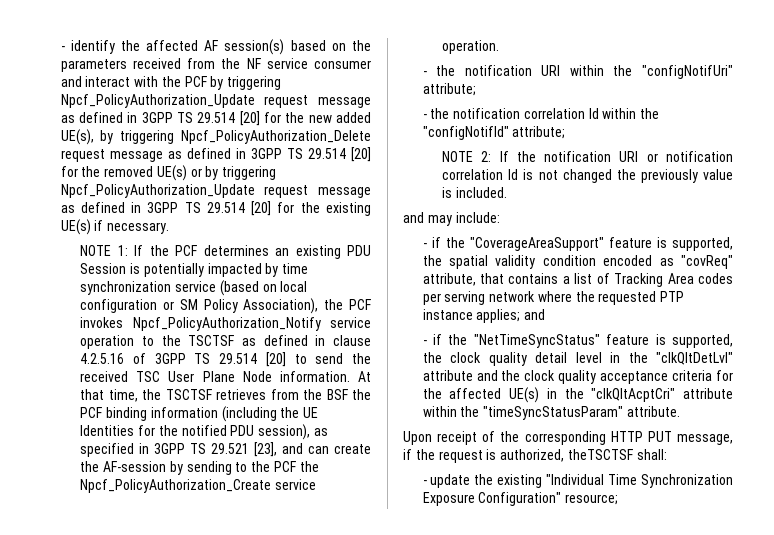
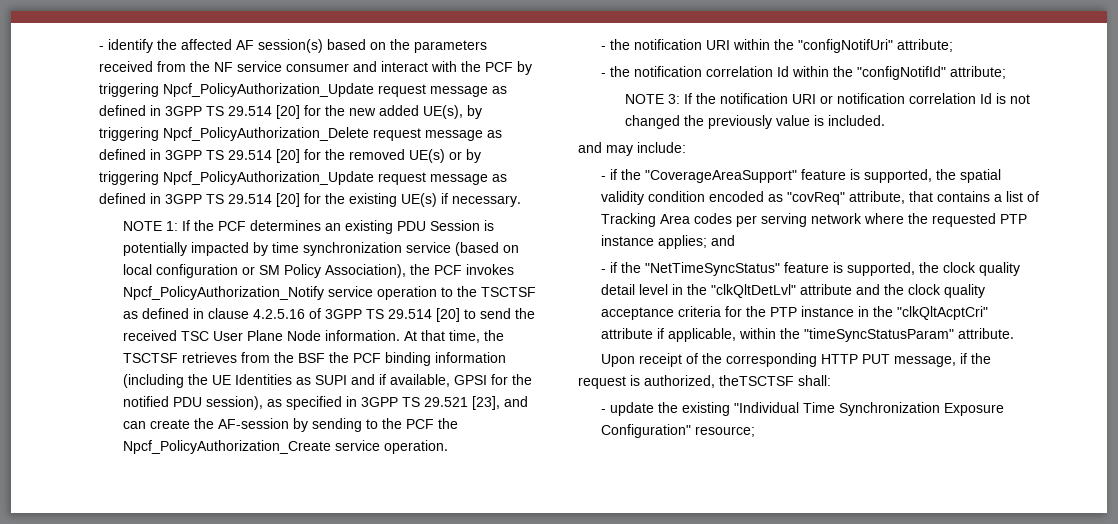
(135, 430) none -> [295,374,487,387] as SUPI and if available, GPSI
[481,151,492,162] 2: -> [667,94,680,104] 3:
[449,387,540,403] affected UE(s) -> [770,306,855,317] PTP instance
(733, 393) none -> [657,328,737,342] if applicable,

